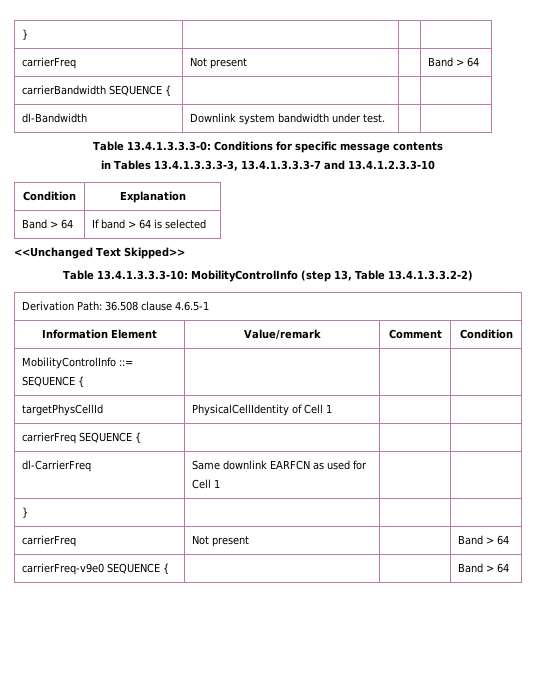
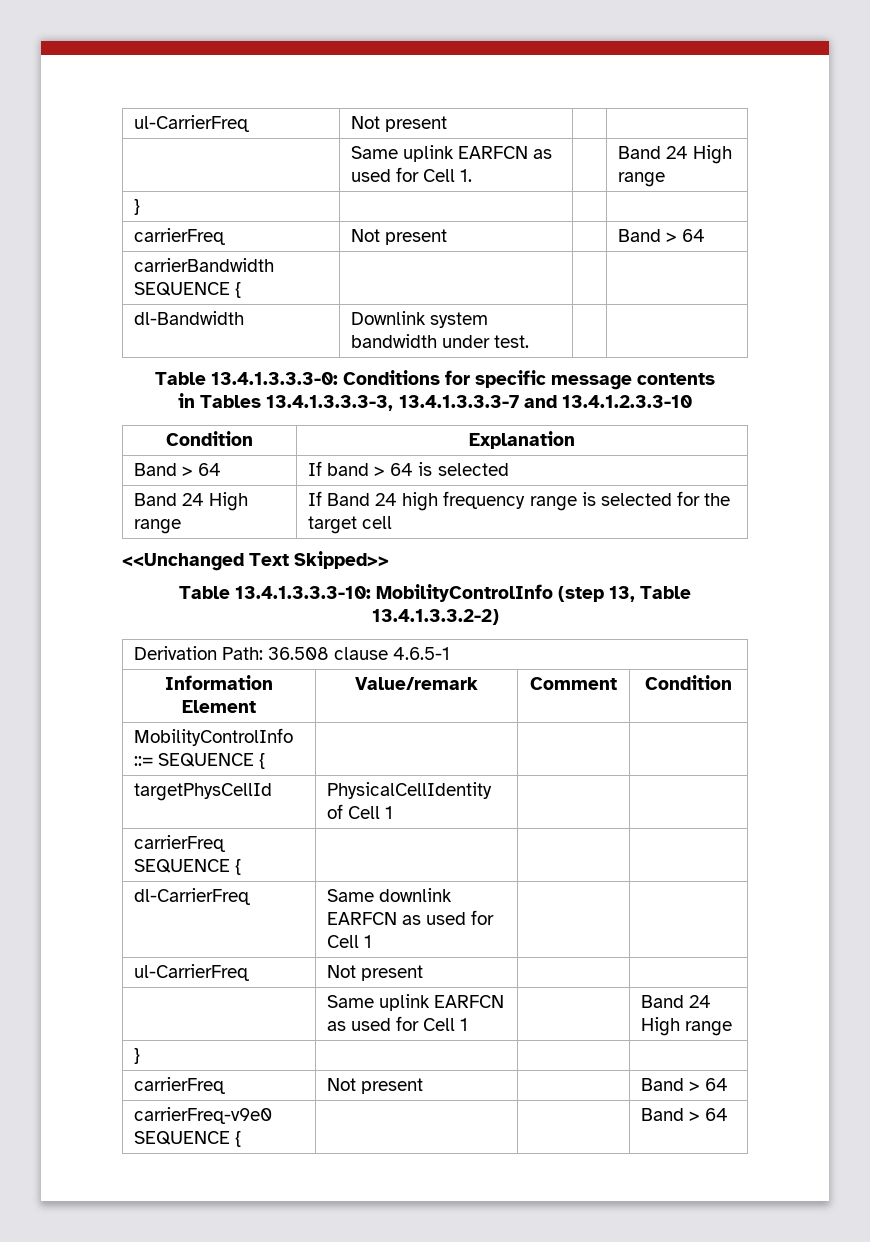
(22, 34) none -> [133,115,249,132] [350,116,447,132] [350,145,553,162] [350,167,473,182] [617,145,733,164] [617,172,665,187] ul-CarrierFreq | Not present | | // | Same uplink EARFCN as used for Cell 1. | | Band 24 High range //
(207, 224) none -> [133,492,249,511] [133,519,181,534] [307,491,731,511] [307,516,392,534] // Band 24 High range | If Band 24 high frequency range is selected for the target cell
(221, 483) none -> [133,964,249,981] [326,965,423,981] [326,994,505,1011] [326,1016,469,1031] [640,995,711,1008] [640,1017,732,1036] // ul-CarrierFreq | Not present | | // | Same uplink EARFCN as used for Cell 1 | | Band 24 High range

